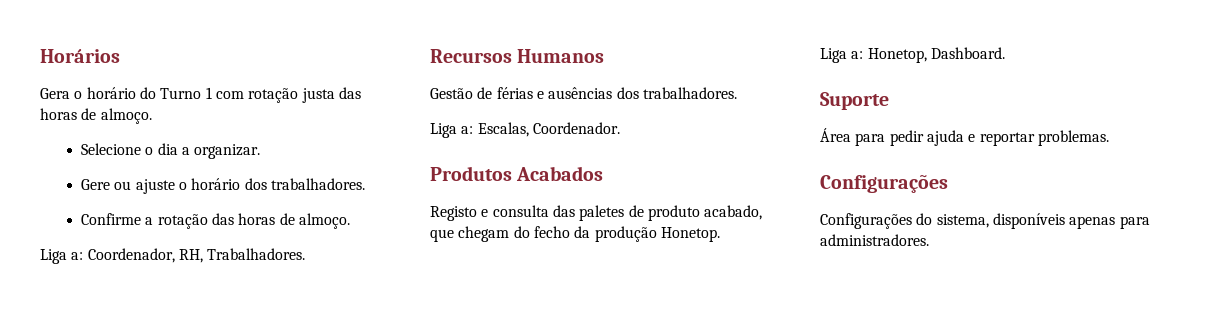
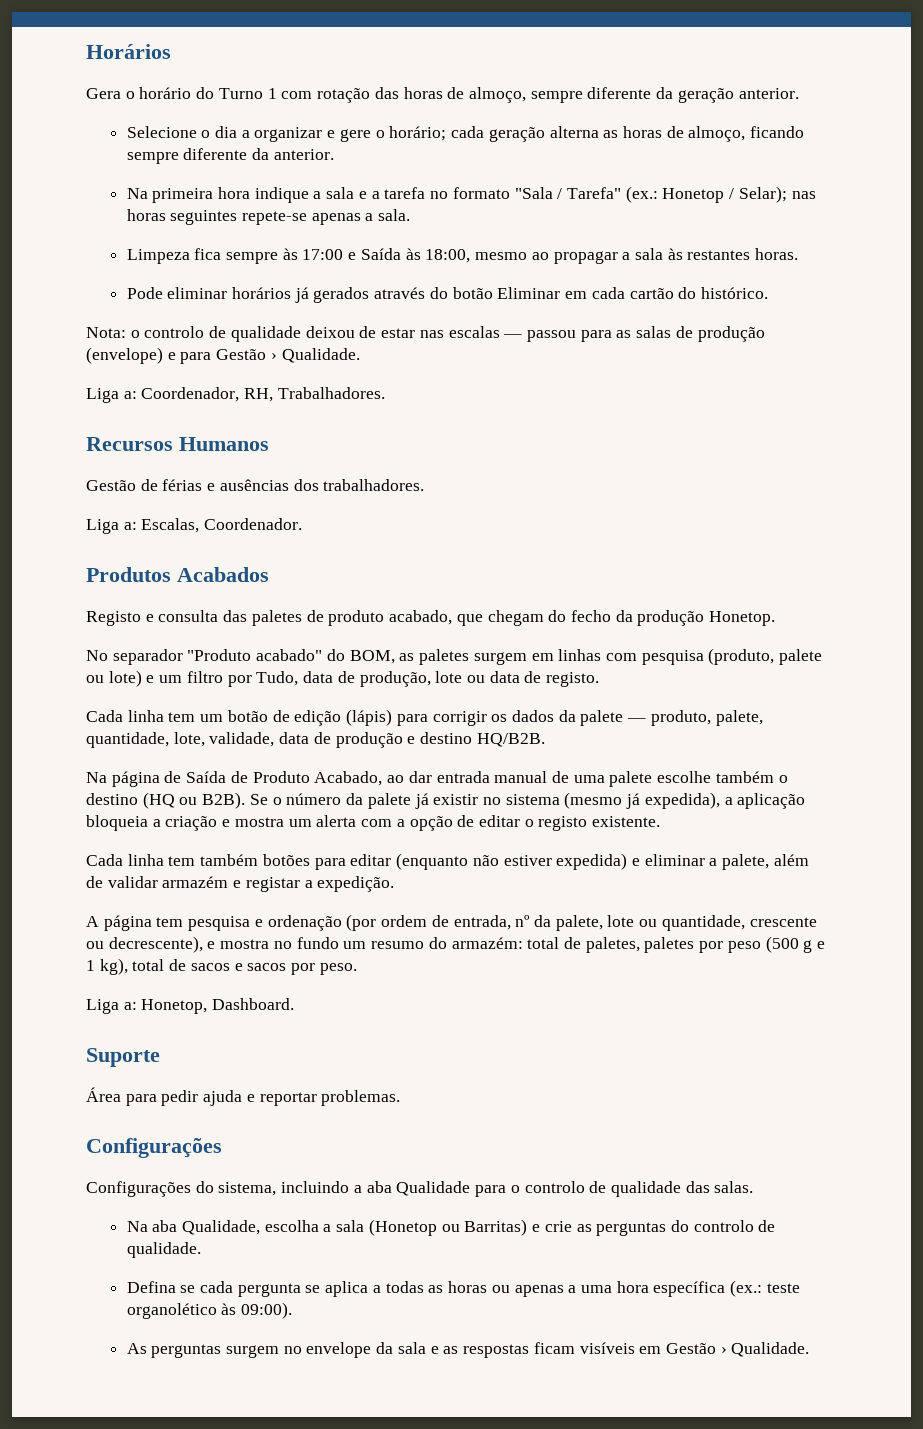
[301,87,361,103] [40,108,152,124] [80,143,261,159] [80,178,365,194] [80,213,350,229] justa das horas de almoço. // Selecione o dia a organizar. // Gere ou ajuste o horário dos trabalhadores. // Confirme a rotação das horas de almoço. -> [374,87,799,103] [126,126,805,142] [126,148,334,164] [126,186,816,203] [126,209,411,225] [126,248,799,264] [126,287,769,303] [86,326,765,342] [86,347,360,364] das horas de almoço, sempre diferente da geração anterior. // Selecione o dia a organizar e gere o horário; cada geração alterna as horas de almoço, ficando sempre diferente da anterior. // Na primeira hora indique a sala e a tarefa no formato "Sala / Tarefa" (ex.: Honetop / Selar); nas horas seguintes repete-se apenas a sala. // Limpeza fica sempre às 17:00 e Saída às 18:00, mesmo ao propagar a sala às restantes horas. // Pode eliminar horários já gerados através do botão Eliminar em cada cartão do histórico. // Nota: o controlo de qualidade deixou de estar nas escalas — passou para as salas de produção (envelope) e para Gestão › Qualidade.
(720, 234) none -> [86,648,823,665] [86,670,600,687] [86,709,763,726] [86,732,545,748] [86,771,788,787] [86,792,806,809] [86,815,661,831] [86,853,809,870] [86,876,395,892] [86,914,817,931] [86,936,826,953] [86,958,357,975] // No separador "Produto acabado" do BOM, as paletes surgem em linhas com pesquisa (produto, palete ou lote) e um filtro por Tudo, data de produção, lote ou data de registo. // Cada linha tem um botão de edição (lápis) para corrigir os dados da palete — produto, palete, quantidade, lote, validade, data de produção e destino HQ/B2B. // Na página de Saída de Produto Acabado, ao dar entrada manual de uma palete escolhe também o destino (HQ ou B2B). Se o número da palete já existir no sistema (mesmo já expedida), a aplicação bloqueia a criação e mostra um alerta com a opção de editar o registo existente. // Cada linha tem também botões para editar (enquanto não estiver expedida) e eliminar a palete, além de validar armazém e registar a expedição. // A página tem pesquisa e ordenação (por ordem de entrada, nº da palete, lote ou quantidade, crescente ou decrescente), e mostra no fundo um resumo do armazém: total de paletes, paletes por peso (500 g e 1 kg), total de sacos e sacos por peso.
[992,213,1150,229] [820,234,929,246] disponíveis apenas para administradores. -> [281,1181,754,1197] [126,1219,776,1236] [126,1242,201,1258] [126,1280,800,1297] [126,1302,293,1319] [126,1342,810,1358] incluindo a aba Qualidade para o controlo de qualidade das salas. // Na aba Qualidade, escolha a sala (Honetop ou Barritas) e crie as perguntas do controlo de qualidade. // Defina se cada pergunta se aplica a todas as horas ou apenas a uma hora específica (ex.: teste organolético às 09:00). // As perguntas surgem no envelope da sala e as respostas ficam visíveis em Gestão › Qualidade.

